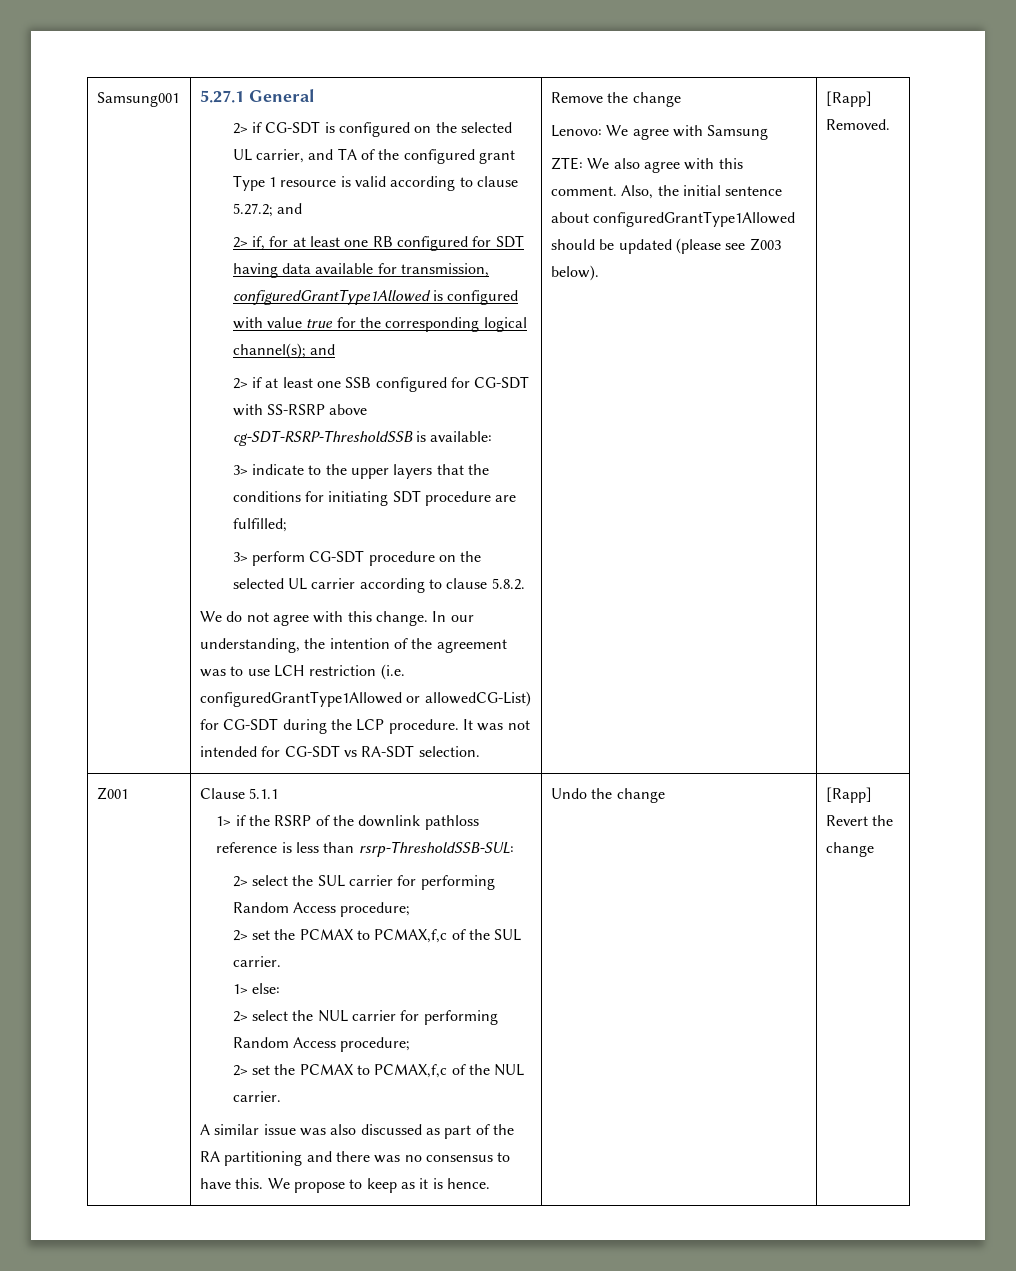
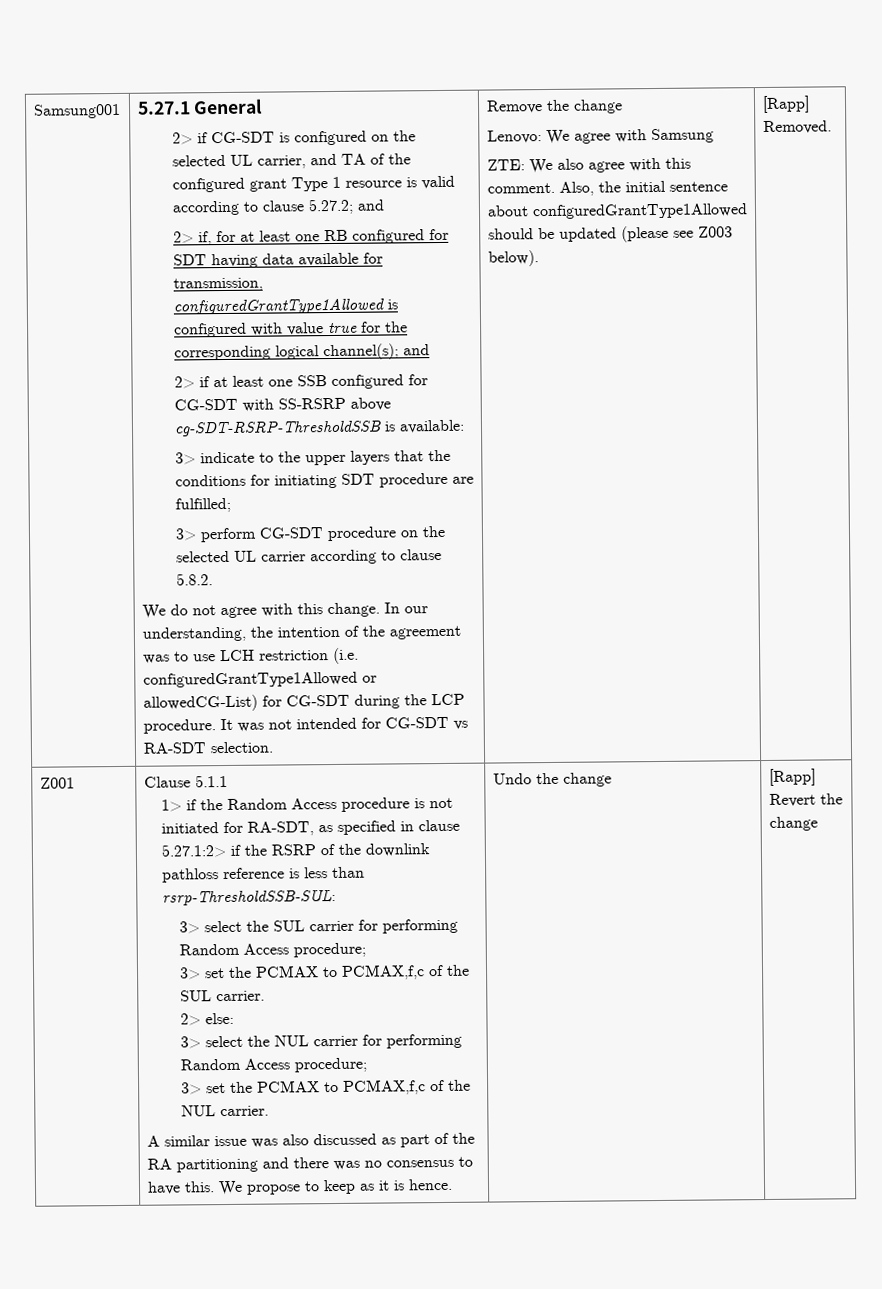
(271, 820) none -> [226,797,453,812] [160,819,460,836] [160,843,267,858] Random Access procedure is not initiated for RA-SDT, as specified in clause 5.27.1:2> if the
[232,876,248,887] 2> -> [178,921,200,934] 3>
[232,930,248,941] 2> -> [178,967,201,980] 3>
[232,984,248,994] 1> -> [179,1013,201,1026] 2>
[232,1011,248,1022] 2> -> [179,1036,201,1049] 3>
[232,1065,248,1076] 2> -> [180,1082,202,1095] 3>

